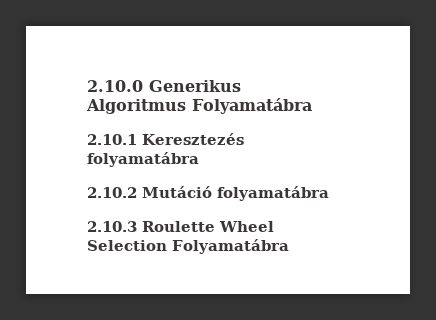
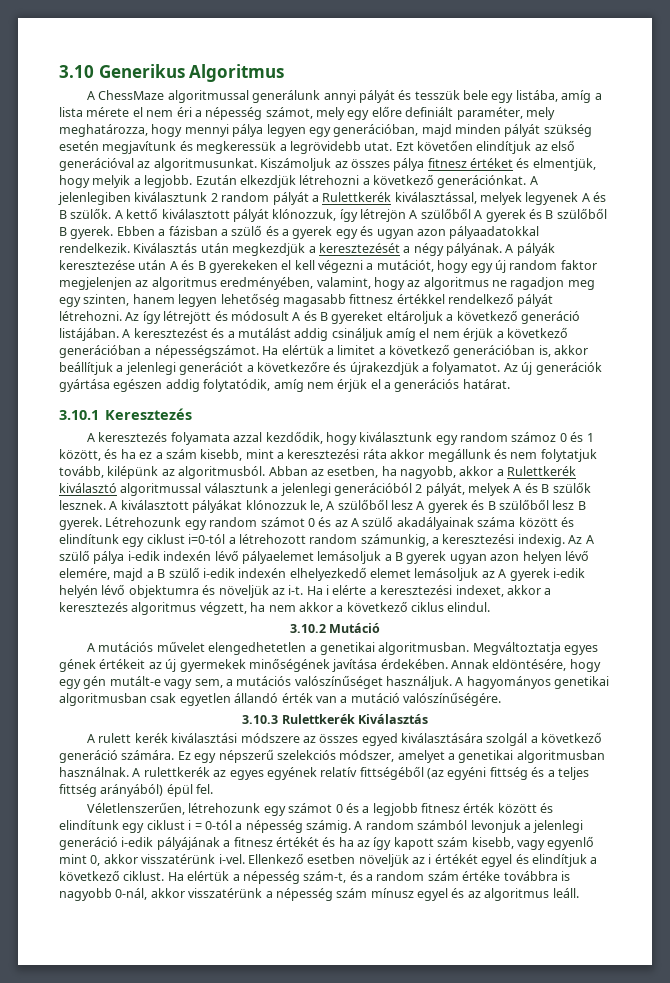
[87,80,143,92] 2.10.0 -> [59,65,94,78] 3.10
[192,98,312,114] [87,133,244,145] [87,152,199,167] [87,186,329,201] [87,221,274,232] [87,239,289,254] Folyamatábra // 2.10.1 Keresztezés folyamatábra // 2.10.2 Mutáció folyamatábra // 2.10.3 Roulette Wheel Selection Folyamatábra -> [87,90,602,103] [59,106,555,120] [59,124,592,137] [59,140,576,154] [59,158,596,171] [59,174,538,188] [58,192,607,205] [59,208,607,222] [59,225,540,239] [59,243,555,256] [59,260,597,273] [59,277,595,290] [59,293,554,307] [59,310,580,324] [59,327,568,341] [59,344,589,358] [59,361,602,375] [59,379,510,392] [59,408,193,420] [87,431,594,445] [59,449,597,462] [59,466,577,479] [59,482,591,496] [59,499,586,513] [59,516,574,530] [59,534,594,547] [59,550,589,564] [59,567,585,581] [59,584,552,598] [59,601,491,615] [289,623,381,633] [87,641,599,655] [59,658,601,672] [59,675,610,689] [59,692,501,706] [242,714,428,724] [87,732,603,746] [59,749,605,763] [59,766,589,780] [59,784,214,797] [87,802,554,816] [59,820,584,833] [59,836,595,850] [59,853,598,867] [59,870,570,884] [59,888,579,901] // A ChessMaze algoritmussal generálunk annyi pályát és tesszük bele egy listába, amíg a lista mérete el nem éri a népesség számot, mely egy előre definiált paraméter, mely meghatározza, hogy mennyi pálya legyen egy generációban, majd minden pályát szükség esetén megjavítunk és megkeressük a legrövidebb utat. Ezt követően elindítjuk az első generációval az algoritmusunkat. Kiszámoljuk az összes pálya fitnesz értéket és elmentjük, hogy melyik a legjobb. Ezután elkezdjük létrehozni a következő generációnkat. A jelenlegiben kiválasztunk 2 random pályát a Rulettkerék kiválasztással, melyek legyenek A és B szülők. A kettő kiválasztott pályát klónozzuk, így létrejön A szülőből A gyerek és B szülőből B gyerek. Ebben a fázisban a szülő és a gyerek egy és ugyan azon pályaadatokkal rendelkezik. Kiválasztás után megkezdjük a keresztezését a négy pályának. A pályák keresztezése után A és B gyerekeken el kell végezni a mutációt, hogy egy új random faktor megjelenjen az algoritmus eredményében, valamint, hogy az algoritmus ne ragadjon meg egy szinten, hanem legyen lehetőség magasabb fittnesz értékkel rendelkező pályát létrehozni. Az így létrejött és módosult A és B gyereket eltároljuk a következő generáció listájában. A keresztezést és a mutálást addig csináljuk amíg el nem érjük a következő generációban a népességszámot. Ha elértük a limitet a következő generációban is, akkor beállítjuk a jelenlegi generációt a következőre és újrakezdjük a folyamatot. Az új generációk gyártása egészen addig folytatódik, amíg nem érjük el a generációs határat. // 3.10.1 Keresztezés // A keresztezés folyamata azzal kezdődik, hogy kiválasztunk egy random számoz 0 és 1 között, és ha ez a szám kisebb, mint a keresztezési ráta akkor megállunk és nem folytatjuk tovább, kilépünk az algoritmusból. Abban az esetben, ha nagyobb, akkor a Rulettkerék kiválasztó algoritmussal választunk a jelenlegi generációból 2 pályát, melyek A és B szülők lesznek. A kiválasztott pályákat klónozzuk le, A szülőből lesz A gyerek és B szülőből lesz B gyerek. Létrehozunk egy random számot 0 és az A szülő akadályainak száma között és elindítunk egy ciklust i=0-tól a létrehozott random számunkig, a keresztezési indexig. Az A szülő pálya i-edik indexén lévő pályaelemet lemásoljuk a B gyerek ugyan azon helyen lévő elemére, majd a B szülő i-edik indexén elhelyezkedő elemet lemásoljuk az A gyerek i-edik helyén lévő objektumra és növeljük az i-t. Ha i elérte a keresztezési indexet, akkor a keresztezés algoritmus végzett, ha nem akkor a következő ciklus elindul. // 3.10.2 Mutáció // A mutációs művelet elengedhetetlen a genetikai algoritmusban. Megváltoztatja egyes gének értékeit az új gyermekek minőségének javítása érdekében. Annak eldöntésére, hogy egy gén mutált-e vagy sem, a mutációs valószínűséget használjuk. A hagyományos genetikai algoritmusban csak egyetlen állandó érték van a mutáció valószínűségére. // 3.10.3 Rulettkerék Kiválasztás // A rulett kerék kiválasztási módszere az összes egyed kiválasztására szolgál a következő generáció számára. Ez egy népszerű szelekciós módszer, amelyet a genetikai algoritmusban használnak. A rulettkerék az egyes egyének relatív fittségéből (az egyéni fittség és a teljes fittség arányából) épül fel. // Véletlenszerűen, létrehozunk egy számot 0 és a legjobb fitnesz érték között és elindítunk egy ciklust i = 0-tól a népesség számig. A random számból levonjuk a jelenlegi generáció i-edik pályájának a fitnesz értékét és ha az így kapott szám kisebb, vagy egyenlő mint 0, akkor visszatérünk i-vel. Ellenkező esetben növeljük az i értékét egyel és elindítjuk a következő ciklust. Ha elértük a népesség szám-t, és a random szám értéke továbbra is nagyobb 0-nál, akkor visszatérünk a népesség szám mínusz egyel és az algoritmus leáll.

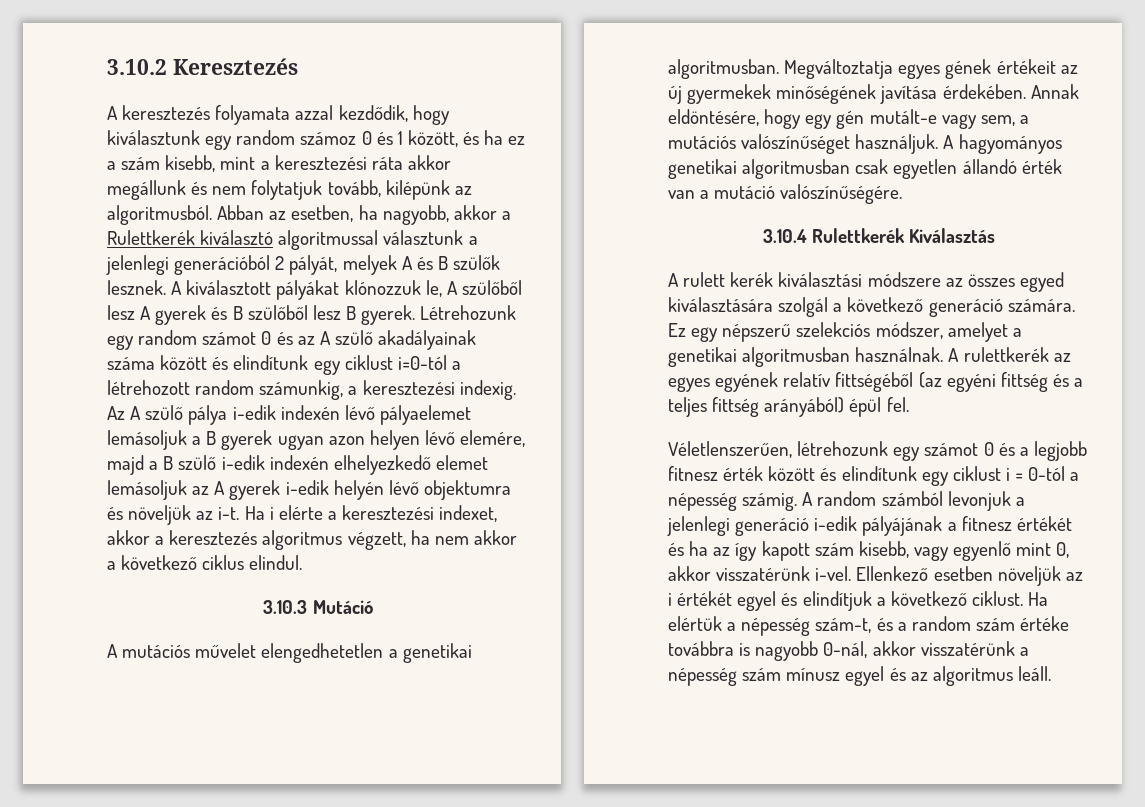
[59,64,285,82] [87,90,602,103] [59,106,555,120] [59,124,592,137] [59,140,576,154] [59,158,596,171] [59,174,538,188] [58,192,607,205] [59,208,607,222] [59,225,540,239] [59,243,555,256] [59,260,597,273] [59,277,595,290] [59,293,554,307] [59,310,580,324] [59,327,568,341] [59,344,589,358] [59,361,602,375] [59,379,510,392] [59,410,99,420] 3.10 Generikus Algoritmus // A ChessMaze algoritmussal generálunk annyi pályát és tesszük bele egy listába, amíg a lista mérete el nem éri a népesség számot, mely egy előre definiált paraméter, mely meghatározza, hogy mennyi pálya legyen egy generációban, majd minden pályát szükség esetén megjavítunk és megkeressük a legrövidebb utat. Ezt követően elindítjuk az első generációval az algoritmusunkat. Kiszámoljuk az összes pálya fitnesz értéket és elmentjük, hogy melyik a legjobb. Ezután elkezdjük létrehozni a következő generációnkat. A jelenlegiben kiválasztunk 2 random pályát a Rulettkerék kiválasztással, melyek legyenek A és B szülők. A kettő kiválasztott pályát klónozzuk, így létrejön A szülőből A gyerek és B szülőből B gyerek. Ebben a fázisban a szülő és a gyerek egy és ugyan azon pályaadatokkal rendelkezik. Kiválasztás után megkezdjük a keresztezését a négy pályának. A pályák keresztezése után A és B gyerekeken el kell végezni a mutációt, hogy egy új random faktor megjelenjen az algoritmus eredményében, valamint, hogy az algoritmus ne ragadjon meg egy szinten, hanem legyen lehetőség magasabb fittnesz értékkel rendelkező pályát létrehozni. Az így létrejött és módosult A és B gyereket eltároljuk a következő generáció listájában. A keresztezést és a mutálást addig csináljuk amíg el nem érjük a következő generációban a népességszámot. Ha elértük a limitet a következő generációban is, akkor beállítjuk a jelenlegi generációt a következőre és újrakezdjük a folyamatot. Az új generációk gyártása egészen addig folytatódik, amíg nem érjük el a generációs határat. // 3.10.1 -> [107,59,167,75] 3.10.2
[289,624,326,633] 3.10.2 -> [263,600,308,614] 3.10.3
[242,715,279,724] 3.10.3 -> [762,229,807,243] 3.10.4

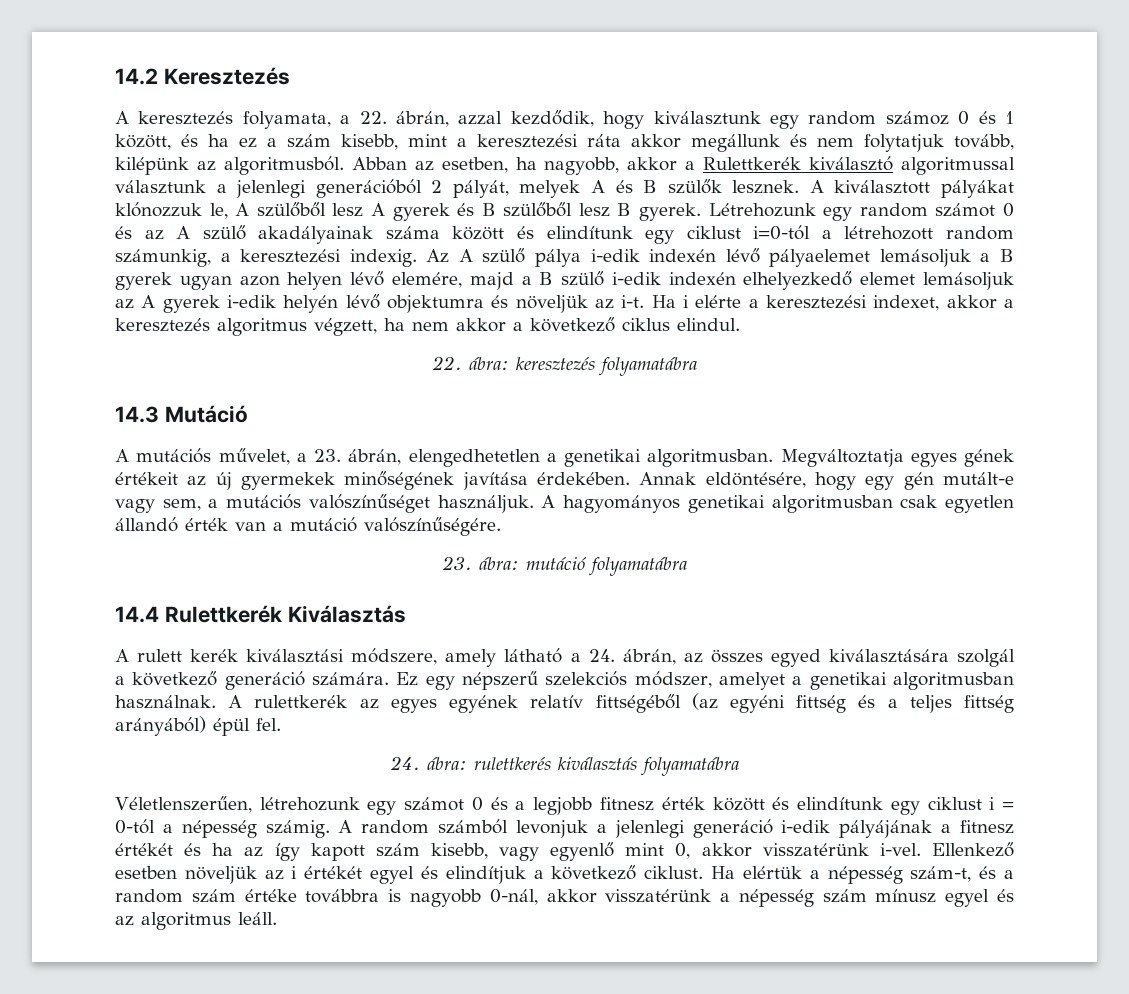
[107,59,167,75] 3.10.2 -> [115,68,158,85] 14.2
[215,105,291,125] folyamata -> [242,111,449,129] folyamata, a 22. ábrán,
[263,600,308,614] 3.10.3 -> [431,356,697,376] [115,406,159,423] 22. ábra: keresztezés folyamatábra // 14.3
[195,643,257,658] művelet -> [218,448,402,465] művelet, a 23. ábrán,
[762,229,807,243] 3.10.4 -> [441,556,687,576] [115,606,159,623] 23. ábra: mutáció folyamatábra // 14.4
[867,272,941,287] módszere -> [351,648,676,667] módszere, amely látható a 24. ábrán,
(909, 404) none -> [389,756,739,776] // 24. ábra: rulettkerés kiválasztás folyamatábra

